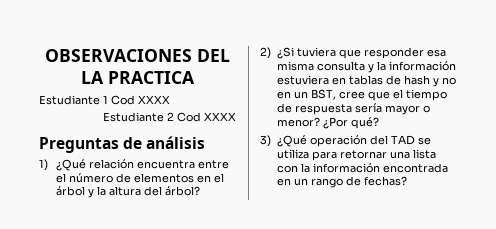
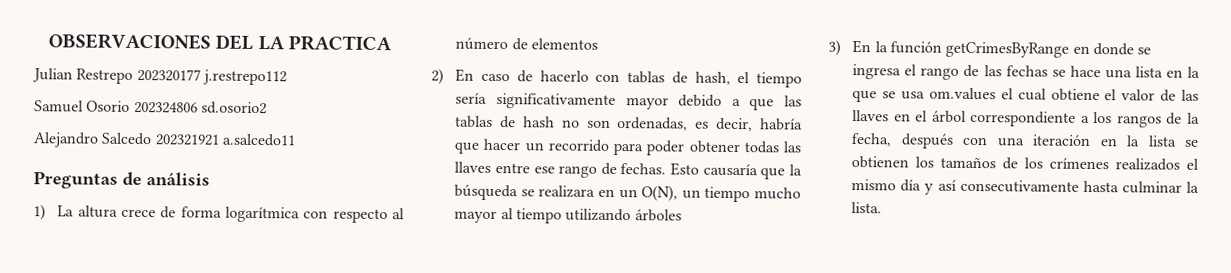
[39,95,170,105] [103,112,236,122] [39,136,206,153] [39,159,230,171] [56,173,225,183] [56,186,201,198] [260,47,447,59] [277,61,457,73] [277,75,457,87] [277,89,448,101] [277,103,431,115] [277,117,380,129] [260,135,432,147] [277,149,437,161] [277,163,449,173] [277,176,408,188] Estudiante 1 Cod XXXX // Estudiante 2 Cod XXXX // Preguntas de análisis // 1) ¿Qué relación encuentra entre el número de elementos en el árbol y la altura del árbol? // 2) ¿Si tuviera que responder esa misma consulta y la información estuviera en tablas de hash y no en un BST, cree que el tiempo de respuesta sería mayor o menor? ¿Por qué? // 3) ¿Qué operación del TAD se utiliza para retornar una lista con la información encontrada en un rango de fechas? -> [32,68,287,86] [34,100,267,115] [33,132,296,148] [33,171,210,189] [33,204,405,224] [455,37,598,51] [431,68,802,88] [455,92,802,111] [455,115,803,132] [454,138,801,156] [454,161,802,180] [454,184,801,203] [454,208,682,224] [828,39,1152,58] [852,63,1200,80] [852,87,1199,103] [852,109,1200,128] [851,132,1198,149] [851,155,1199,171] [851,178,1199,195] [851,201,883,214] Julian Restrepo 202320177 j.restrepo112 // Samuel Osorio 202324806 sd.osorio2 // Alejandro Salcedo 202321921 a.salcedo11 // Preguntas de análisis // 1) La altura crece de forma logarítmica con respecto al número de elementos // 2) En caso de hacerlo con tablas de hash, el tiempo sería significativamente mayor debido a que las tablas de hash no son ordenadas, es decir, habría que hacer un recorrido para poder obtener todas las llaves entre ese rango de fechas. Esto causaría que la búsqueda se realizara en un O(N), un tiempo mucho mayor al tiempo utilizando árboles // 3) En la función getCrimesByRange en donde se ingresa el rango de las fechas se hace una lista en la que se usa om.values el cual obtiene el valor de las llaves en el árbol correspondiente a los rangos de la fecha, después con una iteración en la lista se obtienen los tamaños de los crímenes realizados el mismo día y así consecutivamente hasta culminar la lista.

